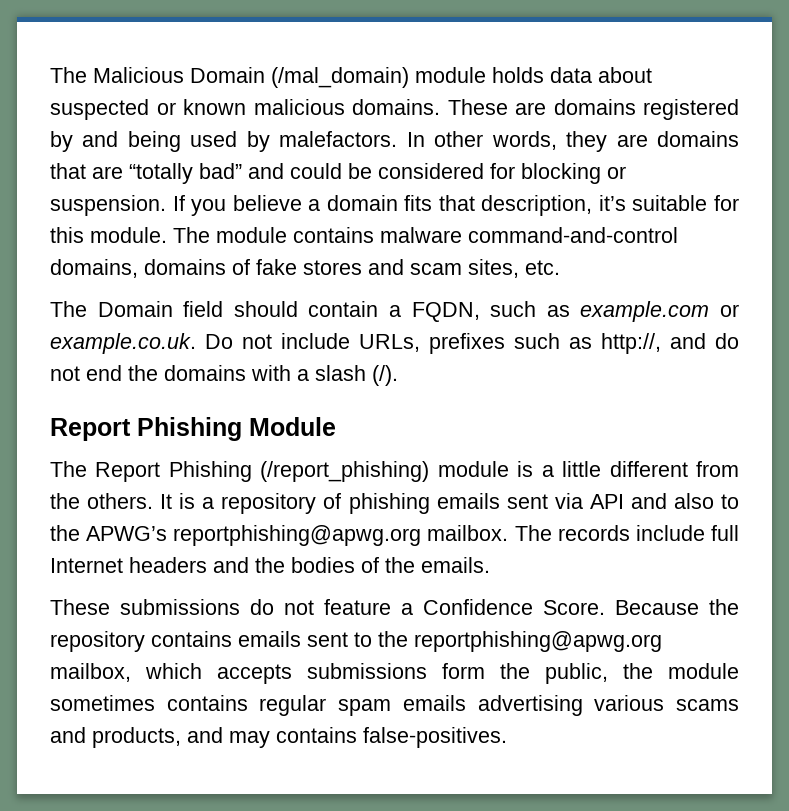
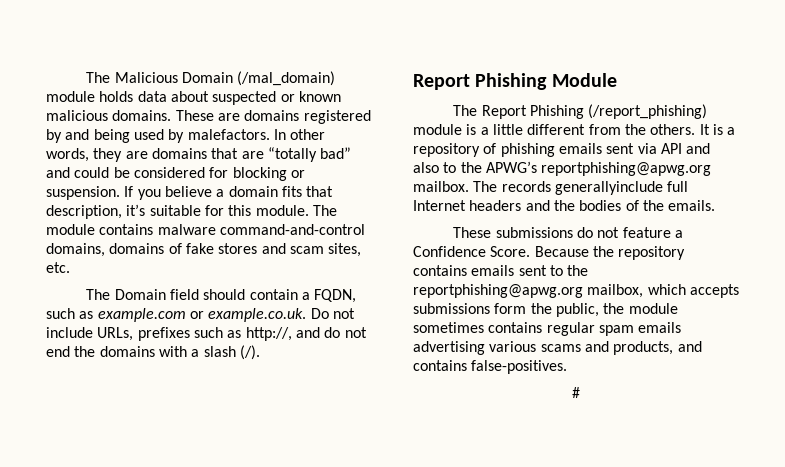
[635,525,705,541] include -> [554,181,663,195] generallyinclude
[229,731,270,748] may -> (702, 346) none
(507, 737) none -> [572,387,580,398] // #

